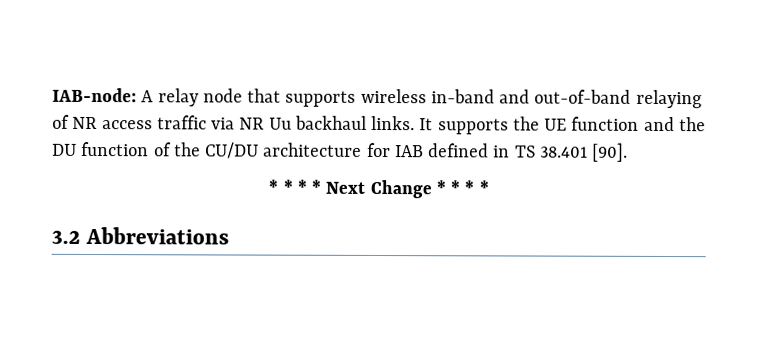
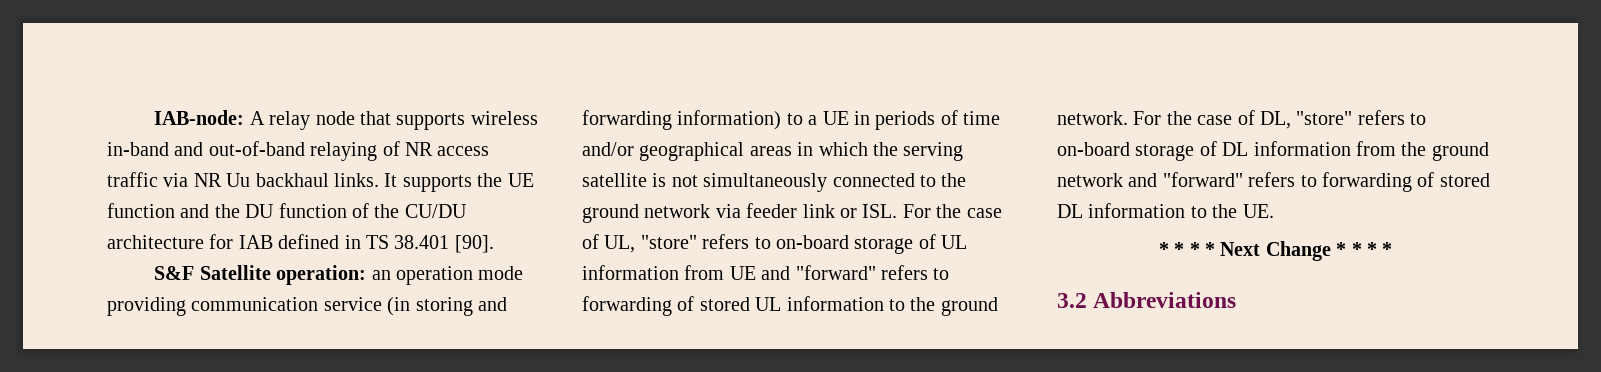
(629, 152) none -> [154,265,524,285] [107,297,507,316] [582,110,1001,130] [582,142,964,161] [582,173,967,192] [582,203,1002,223] [582,234,968,254] [582,265,950,280] [582,296,998,316] [1057,110,1427,129] [1057,141,1489,161] [1057,172,1490,192] [1057,203,1274,218] // S&F Satellite operation: an operation mode providing communication service (in storing and forwarding information) to a UE in periods of time and/or geographical areas in which the serving satellite is not simultaneously connected to the ground network via feeder link or ISL. For the case of UL, "store" refers to on-board storage of UL information from UE and "forward" refers to forwarding of stored UL information to the ground network. For the case of DL, "store" refers to on-board storage of DL information from the ground network and "forward" refers to forwarding of stored DL information to the UE.

